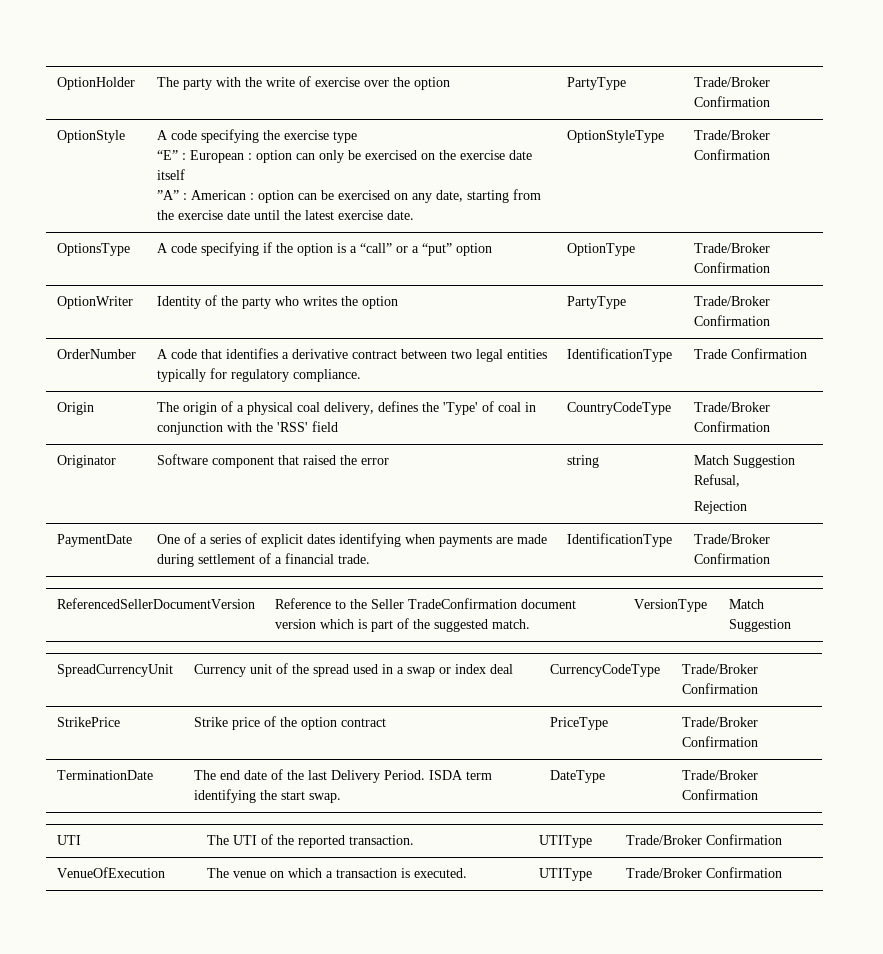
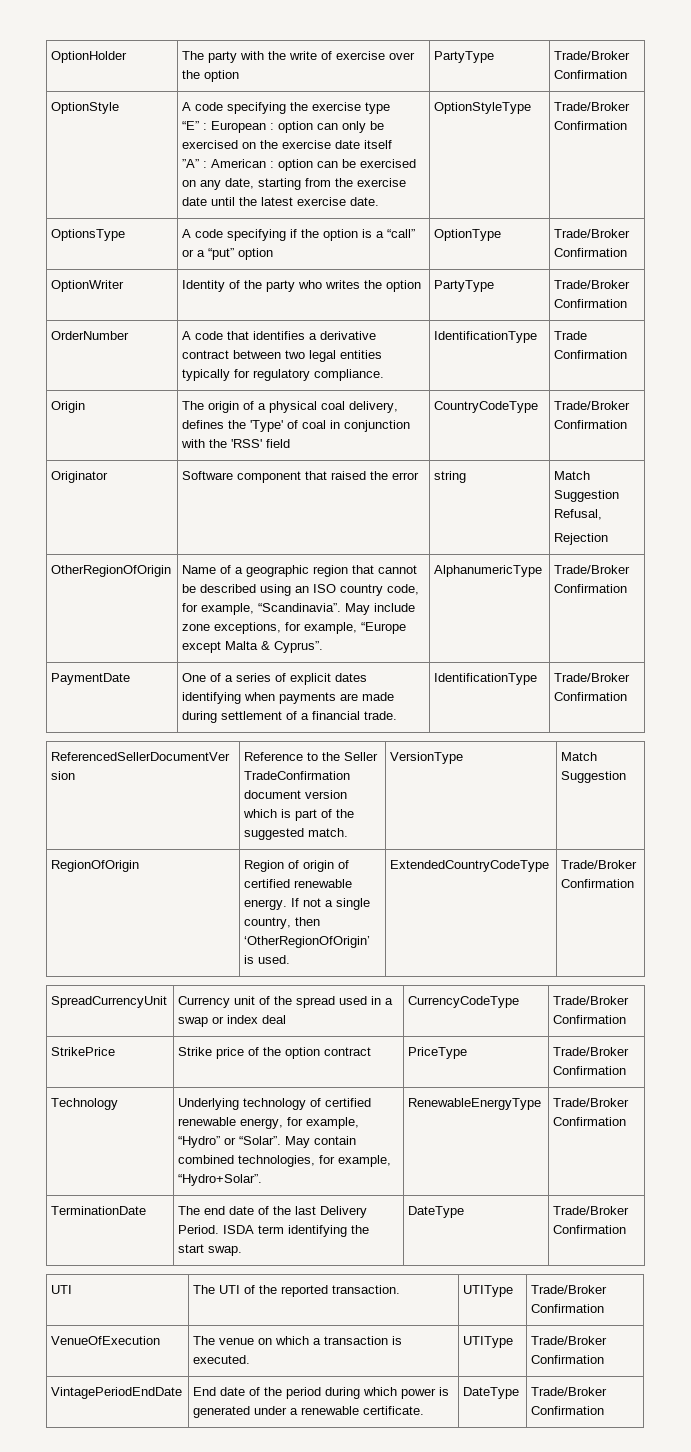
(747, 507) none -> [51,565,172,577] [182,565,418,577] [182,584,420,596] [182,603,416,615] [182,622,407,634] [182,641,324,653] [434,565,543,577] [554,565,631,574] [554,584,628,593] // OtherRegionOfOrigin | Name of a geographic region that cannot be described using an ISO country code, for example, “Scandinavia”. May include zone exceptions, for example, “Europe except Malta & Cyprus”. | AlphanumericType | Trade/Broker Confirmation
(791, 625) none -> [51,860,140,872] [244,860,350,872] [244,879,353,888] [244,898,371,910] [244,917,321,929] [244,936,371,948] [244,955,291,964] [390,860,550,872] [561,860,638,869] [561,879,635,888] // RegionOfOrigin | Region of origin of certified renewable energy. If not a single country, then ‘OtherRegionOfOrigin’ is used. | ExtendedCountryCodeType | Trade/Broker Confirmation
(758, 741) none -> [51,1098,119,1110] [178,1098,372,1110] [178,1117,360,1129] [178,1136,357,1148] [178,1155,392,1167] [178,1174,263,1186] [408,1098,542,1110] [553,1098,630,1107] [553,1117,627,1126] // Technology | Underlying technology of certified renewable energy, for example, “Hydro” or “Solar”. May contain combined technologies, for example, “Hydro+Solar”. | RenewableEnergyType | Trade/Broker Confirmation
(782, 872) none -> [51,1387,183,1399] [193,1387,450,1399] [193,1406,425,1418] [463,1387,520,1399] [531,1387,608,1396] [531,1406,605,1415] // VintagePeriodEndDate | End date of the period during which power is generated under a renewable certificate. | DateType | Trade/Broker Confirmation

